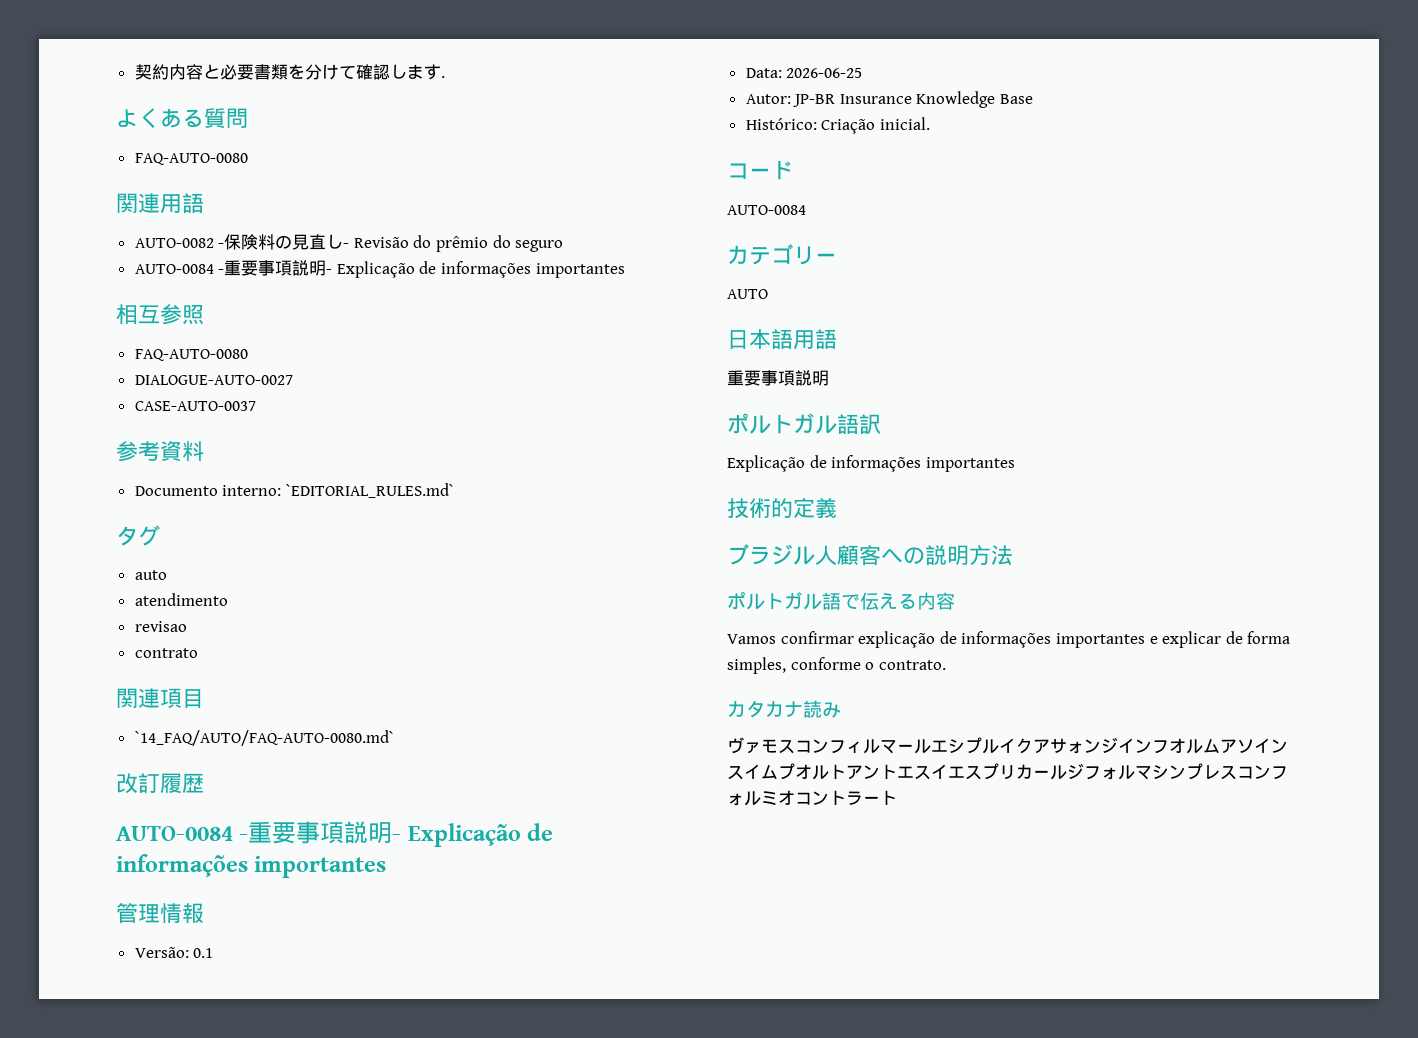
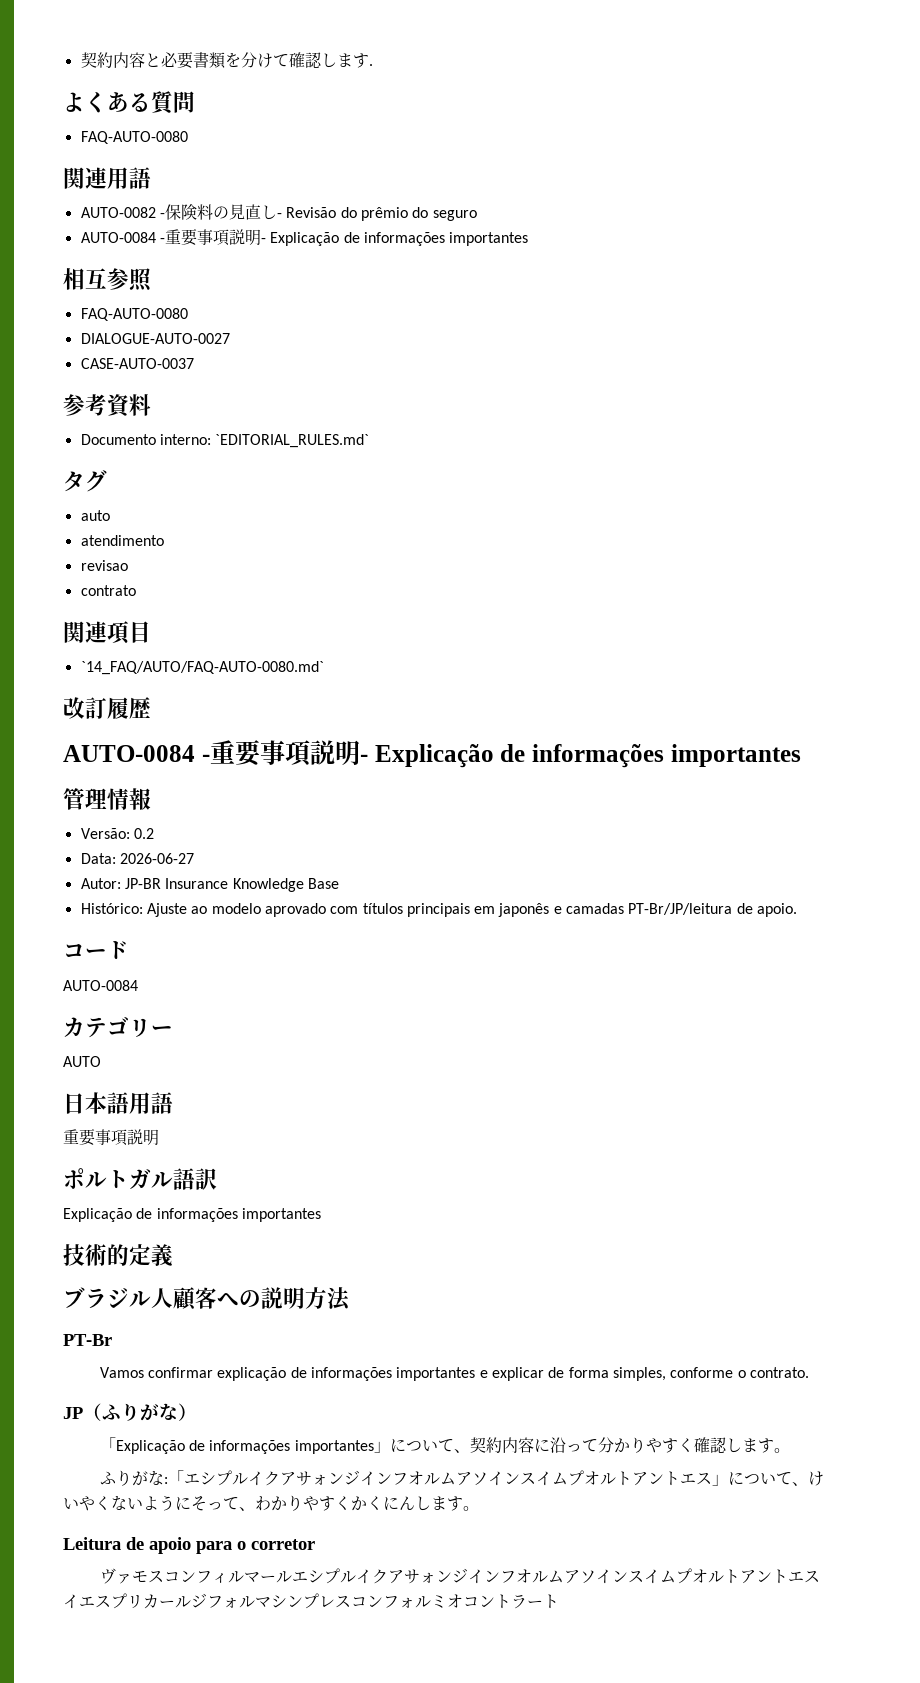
[193,948,214,958] 0.1 -> [133,828,154,839] 0.2
[786,68,863,78] 2026-06-25 -> [119,853,194,864] 2026-06-27
[821,117,930,134] Criação inicial. -> [146,903,798,917] Ajuste ao modelo aprovado com títulos principais em japonês e camadas PT-Br/JP/leitura de apoio.
[727,592,955,610] ポルトガル語で伝える内容 -> [63,1334,112,1346] PT-Br
[727,700,841,718] カタカナ読み -> [63,1403,197,1421] [99,1437,790,1454] [99,1470,824,1486] [63,1495,479,1511] [63,1537,315,1554] JP（ふりがな） // 「Explicação de informações importantes」について、契約内容に沿って分かりやすく確認します。 // ふりがな:「エシプルイクアサォンジインフオルムアソインスイムプオルトアントエス」について、けいやくないようにそって、わかりやすくかくにんします。 // Leitura de apoio para o corretor

